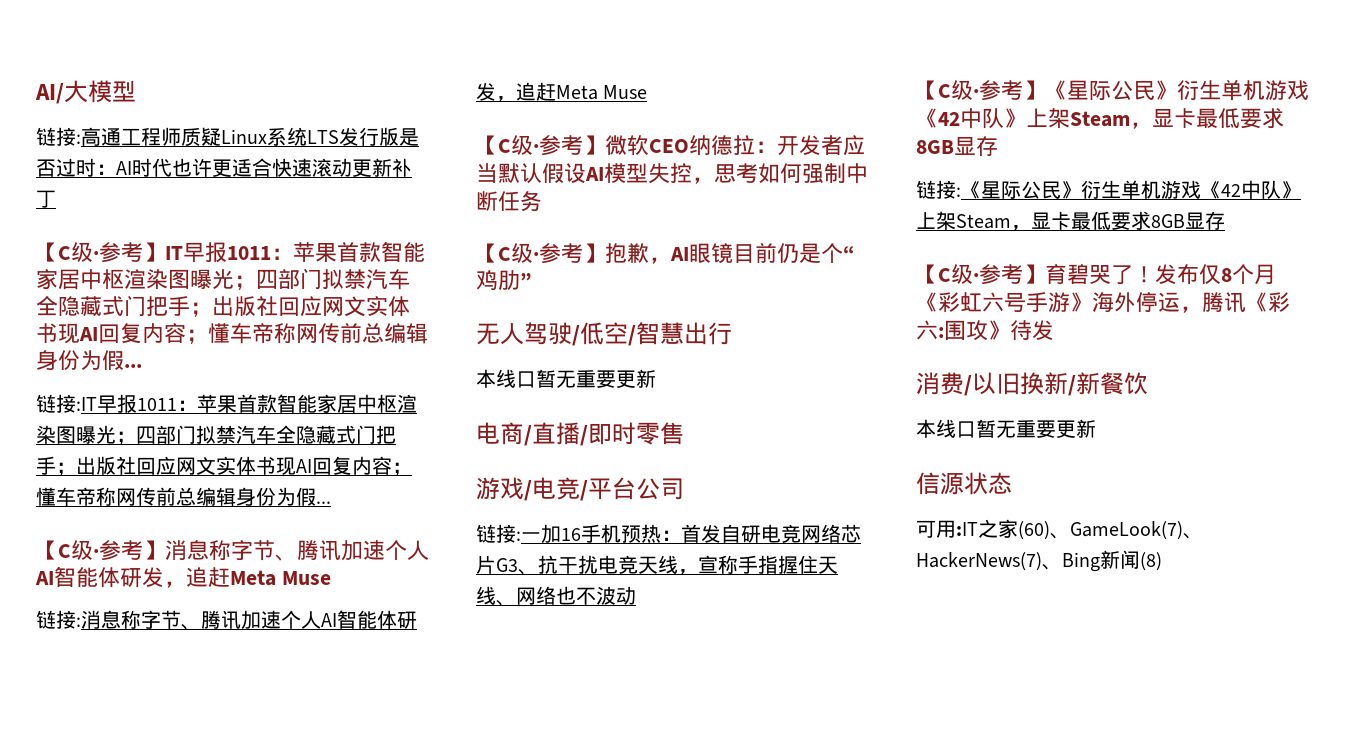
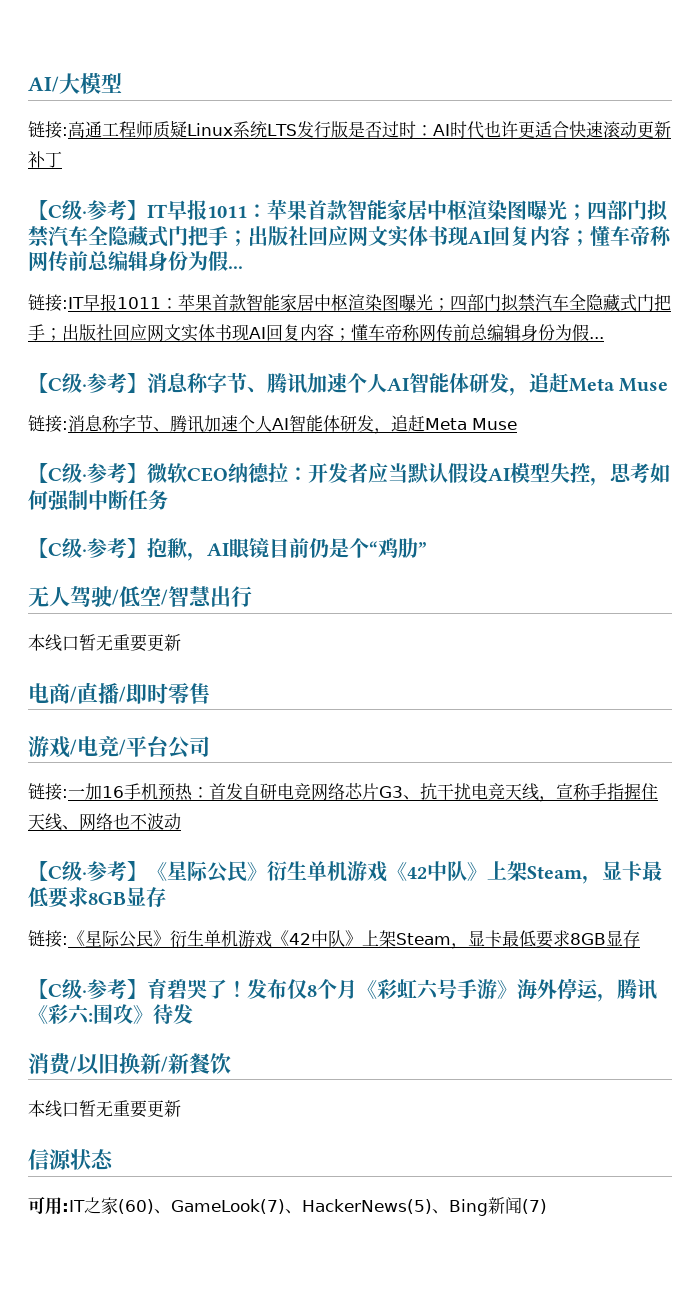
[916,552,1042,571] HackerNews(7) -> [302,1199,432,1214] HackerNews(5)
[1140,552,1162,571] (8) -> [522,1199,547,1214] (7)

